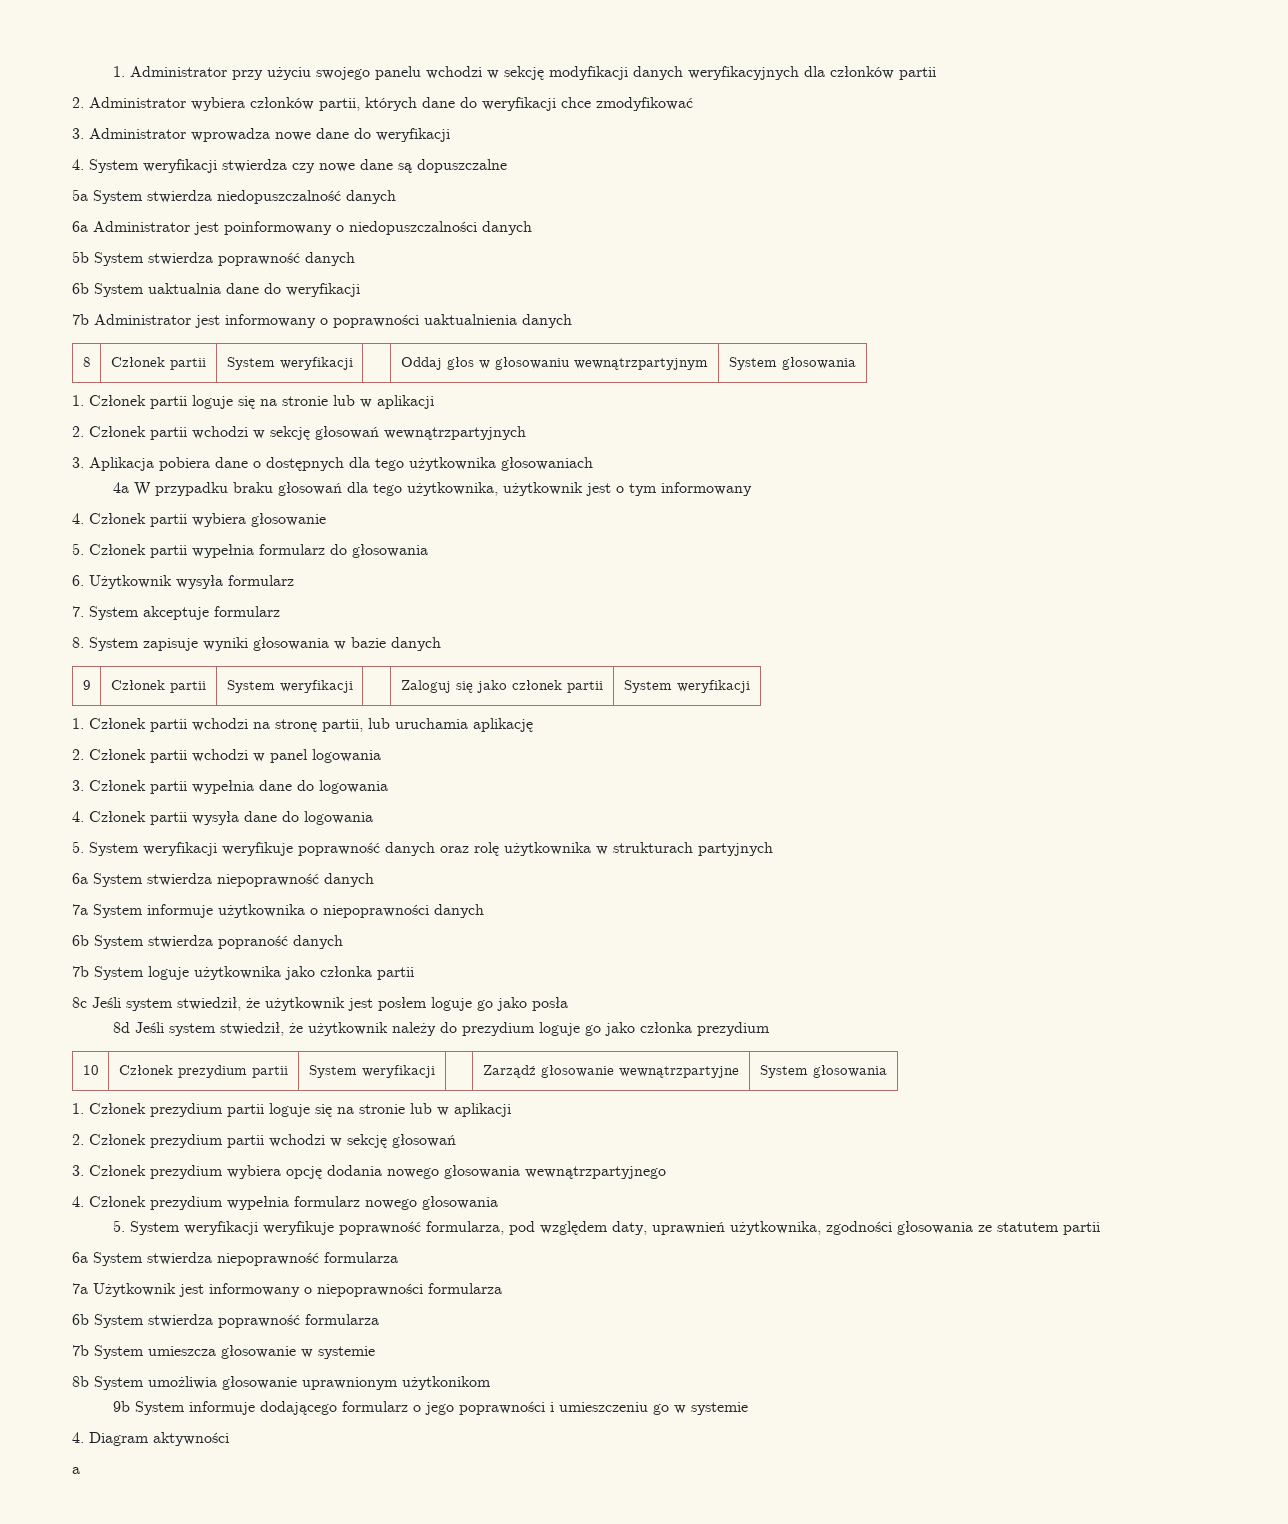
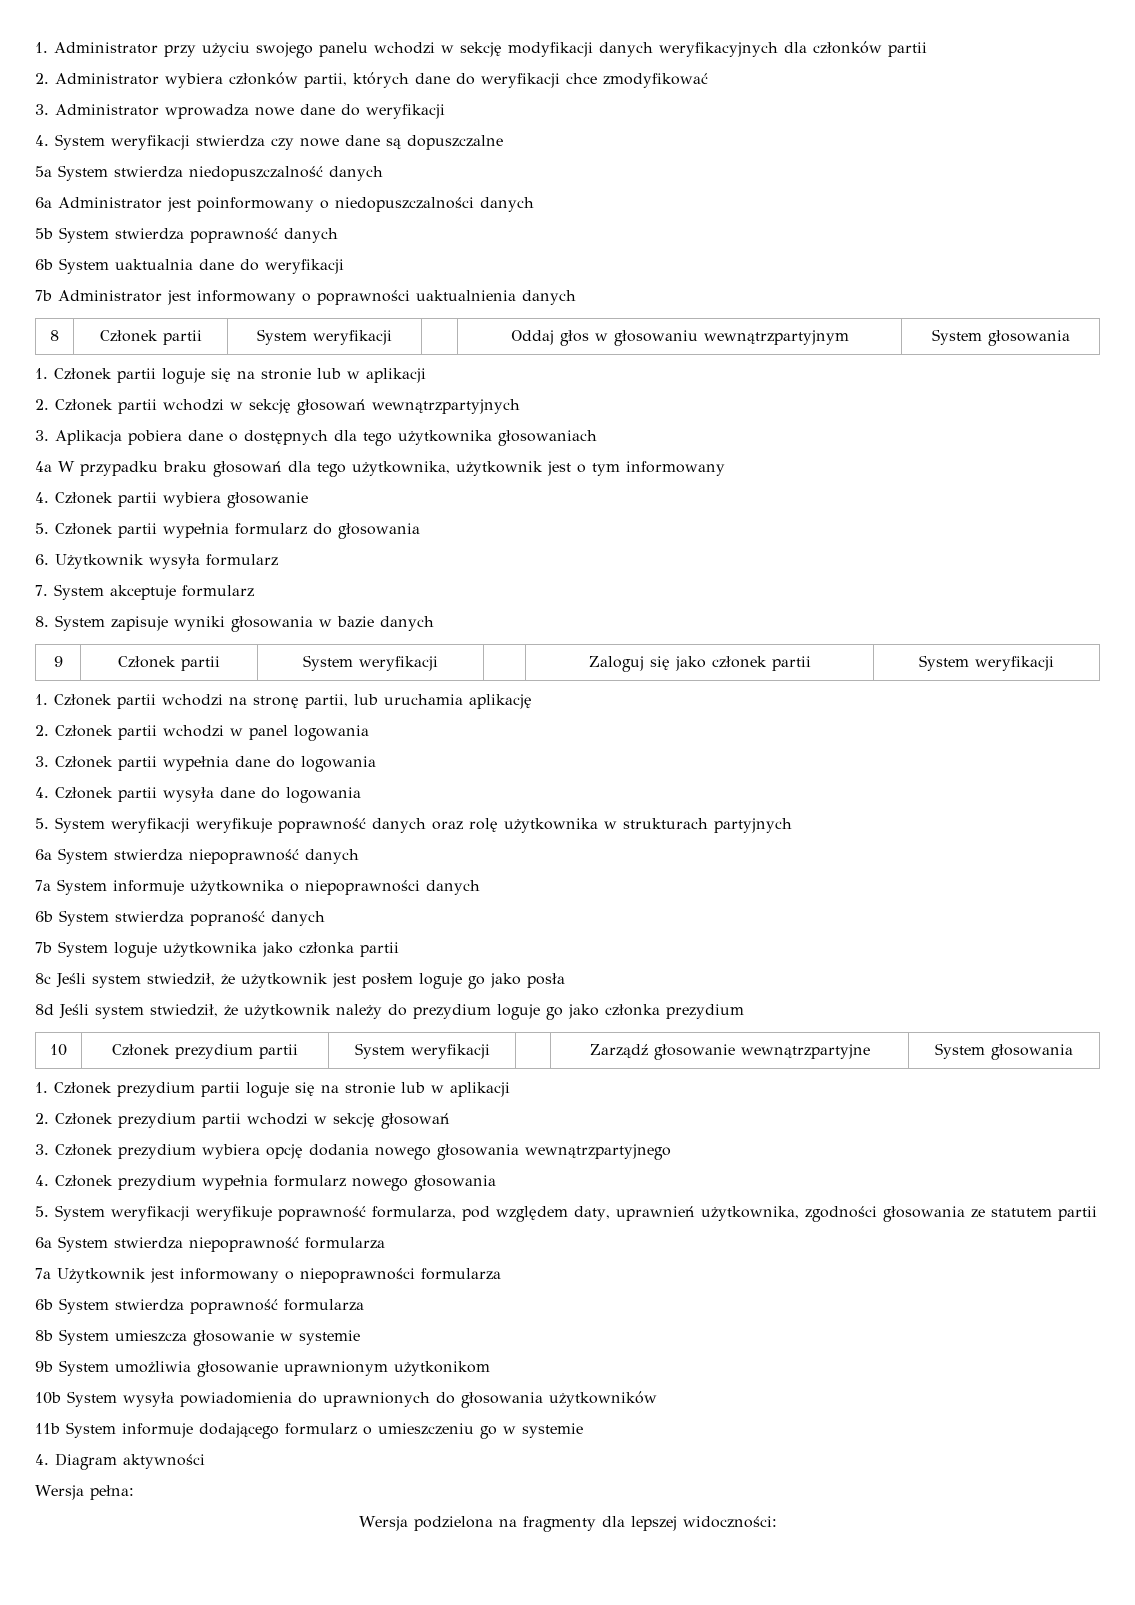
[72,1345,89,1356] 7b -> [35,1330,53,1341] 8b
[72,1376,89,1387] 8b -> [35,1361,53,1372] 9b
[113,1401,131,1412] 9b -> [35,1391,657,1408] [35,1423,60,1434] 10b System wysyła powiadomienia do uprawnionych do głosowania użytkowników // 11b
[425,1401,555,1415] jego poprawności i -> (372, 1430) none
[72,1467,80,1474] a -> [35,1485,134,1500] [358,1516,777,1532] Wersja pełna: // Wersja podzielona na fragmenty dla lepszej widoczności:

